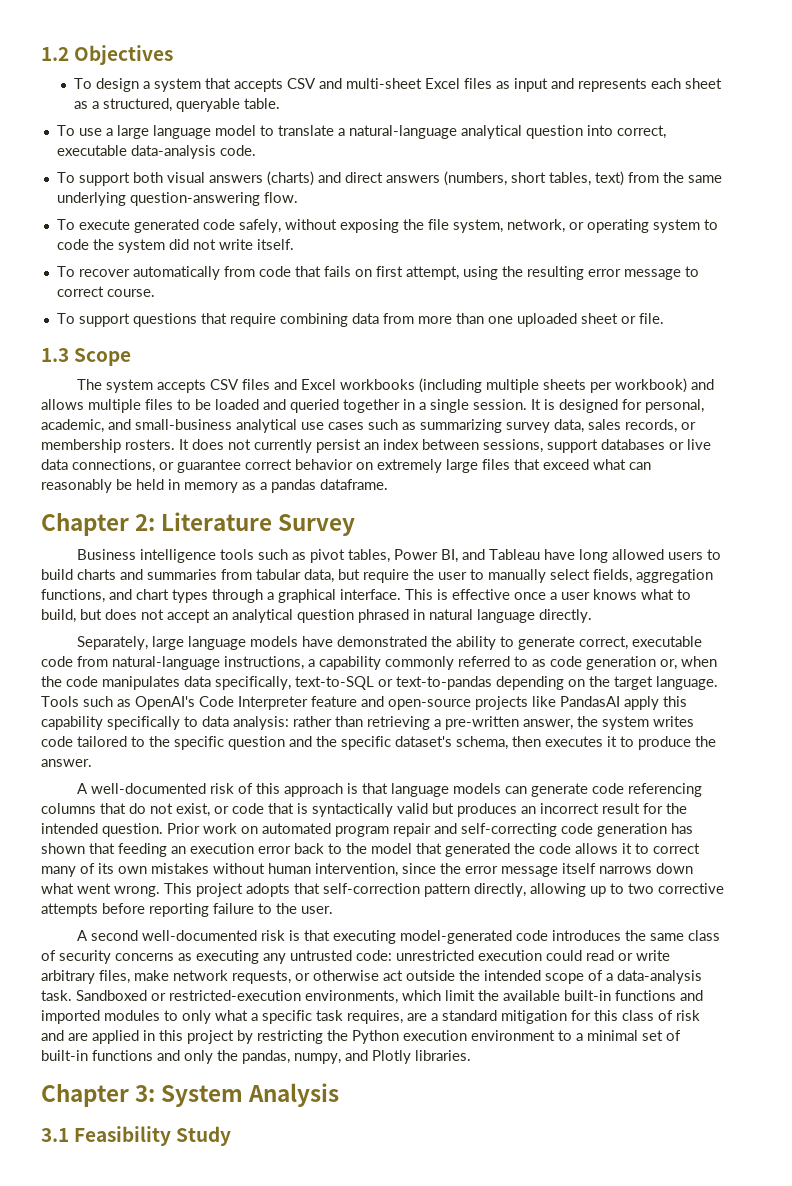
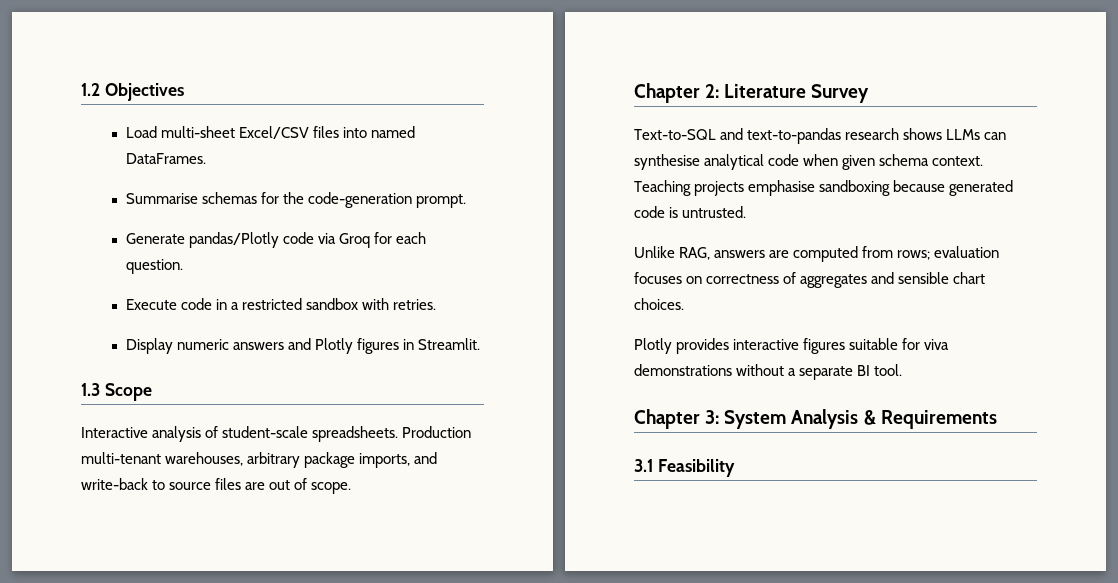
[74,78,723,92] [74,98,281,112] [56,125,666,139] [56,145,256,159] [56,171,722,186] [56,192,298,206] [56,219,718,233] [56,239,294,253] [56,266,699,280] [56,286,155,297] [56,313,664,327] [41,348,132,366] [77,378,715,393] [41,399,704,413] [41,419,696,433] [41,439,711,453] [41,459,651,473] [41,479,388,493] [41,512,356,536] [77,549,722,563] [41,569,713,583] [41,589,691,603] [41,609,592,623] [77,636,703,650] [41,656,717,670] [41,676,718,690] [41,696,687,710] [41,716,694,730] [41,736,716,750] [41,759,92,767] [77,783,703,797] [41,803,687,817] [41,823,693,837] [41,843,700,857] [41,863,693,877] [41,883,724,897] [41,903,333,917] [77,930,721,944] [41,950,670,964] [41,970,702,984] [41,990,703,1004] [41,1010,700,1024] [41,1030,681,1044] [41,1050,471,1064] To design a system that accepts CSV and multi-sheet Excel files as input and represents each sheet as a structured, queryable table. // To use a large language model to translate a natural-language analytical question into correct, executable data-analysis code. // To support both visual answers (charts) and direct answers (numbers, short tables, text) from the same underlying question-answering flow. // To execute generated code safely, without exposing the file system, network, or operating system to code the system did not write itself. // To recover automatically from code that fails on first attempt, using the resulting error message to correct course. // To support questions that require combining data from more than one uploaded sheet or file. // 1.3 Scope // The system accepts CSV files and Excel workbooks (including multiple sheets per workbook) and allows multiple files to be loaded and queried together in a single session. It is designed for personal, academic, and small-business analytical use cases such as summarizing survey data, sales records, or membership rosters. It does not currently persist an index between sessions, support databases or live data connections, or guarantee correct behavior on extremely large files that exceed what can reasonably be held in memory as a pandas dataframe. // Chapter 2: Literature Survey // Business intelligence tools such as pivot tables, Power BI, and Tableau have long allowed users to build charts and summaries from tabular data, but require the user to manually select fields, aggregation functions, and chart types through a graphical interface. This is effective once a user knows what to build, but does not accept an analytical question phrased in natural language directly. // Separately, large language models have demonstrated the ability to generate correct, executable code from natural-language instructions, a capability commonly referred to as code generation or, when the code manipulates data specifically, text-to-SQL or text-to-pandas depending on the target language. Tools such as OpenAI's Code Interpreter feature and open-source projects like PandasAI apply this capability specifically to data analysis: rather than retrieving a pre-written answer, the system writes code tailored to the specific question and the specific dataset's schema, then executes it to produce the answer. // A well-documented risk of this approach is that language models can generate code referencing columns that do not exist, or code that is syntactically valid but produces an incorrect result for the intended question. Prior work on automated program repair and self-correcting code generation has shown that feeding an execution error back to the model that generated the code allows it to correct many of its own mistakes without human intervention, since the error message itself narrows down what went wrong. This project adopts that self-correction pattern directly, allowing up to two corrective attempts before reporting failure to the user. // A second well-documented risk is that executing model-generated code introduces the same class of security concerns as executing any untrusted code: unrestricted execution could read or write arbitrary files, make network requests, or otherwise act outside the intended scope of a data-analysis task. Sandboxed or restricted-execution environments, which limit the available built-in functions and imported modules to only what a specific task requires, are a standard mitigation for this class of risk and are applied in this project by restricting the Python execution environment to a minimal set of built-in functions and only the pandas, numpy, and Plotly libraries. -> [125,126,415,139] [125,153,206,164] [125,192,466,208] [125,232,427,248] [125,259,183,274] [125,298,437,310] [125,338,481,354] [81,383,152,401] [81,426,472,442] [81,452,438,468] [81,478,352,494] [634,83,870,103] [634,128,1007,144] [634,154,984,170] [634,180,1014,196] [634,206,747,218] [634,246,1000,262] [634,272,986,288] [634,298,684,310] [634,338,950,354] [634,364,903,380] Load multi-sheet Excel/CSV files into named DataFrames. // Summarise schemas for the code-generation prompt. // Generate pandas/Plotly code via Groq for each question. // Execute code in a restricted sandbox with retries. // Display numeric answers and Plotly figures in Streamlit. // 1.3 Scope // Interactive analysis of student-scale spreadsheets. Production multi-tenant warehouses, arbitrary package imports, and write-back to source files are out of scope. // Chapter 2: Literature Survey // Text-to-SQL and text-to-pandas research shows LLMs can synthesise analytical code when given schema context. Teaching projects emphasise sandboxing because generated code is untrusted. // Unlike RAG, answers are computed from rows; evaluation focuses on correctness of aggregates and sensible chart choices. // Plotly provides interactive figures suitable for viva demonstrations without a separate BI tool.
(340, 1095) none -> [863,410,997,429] & Requirements
[176,1126,232,1146] Study -> (735, 468) none

